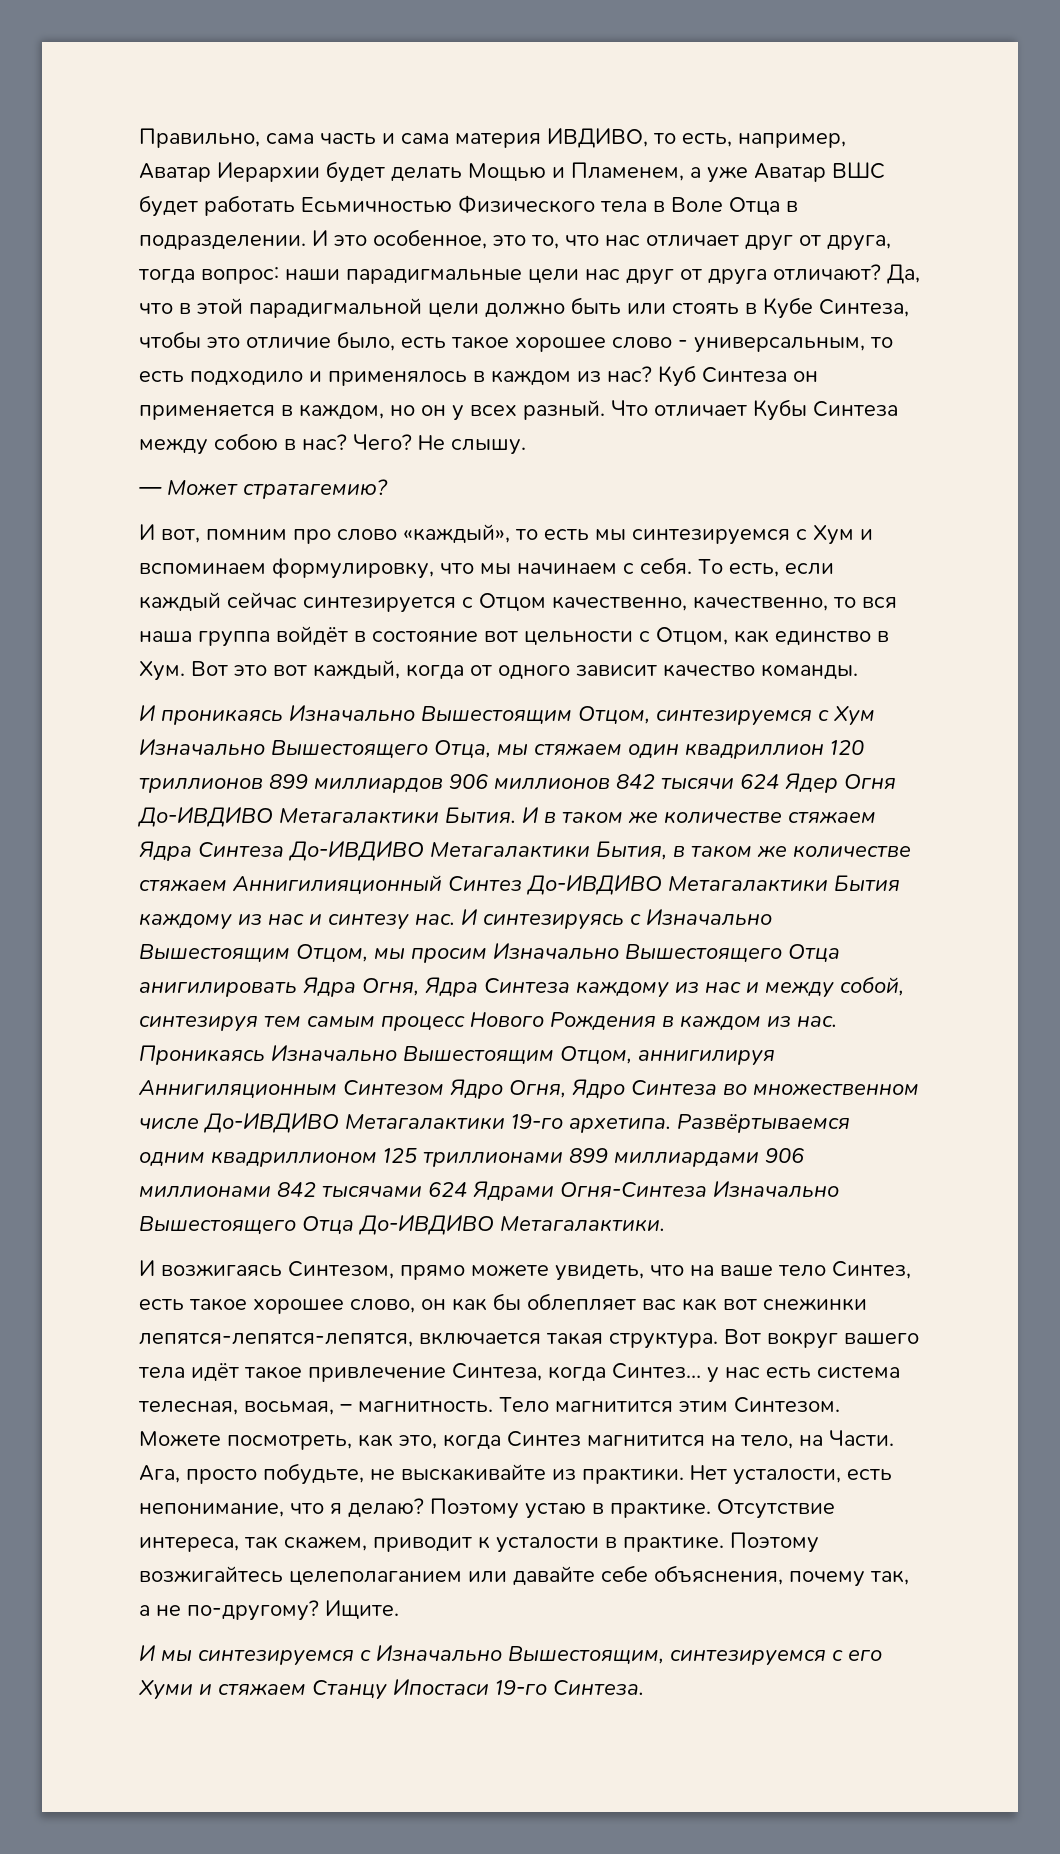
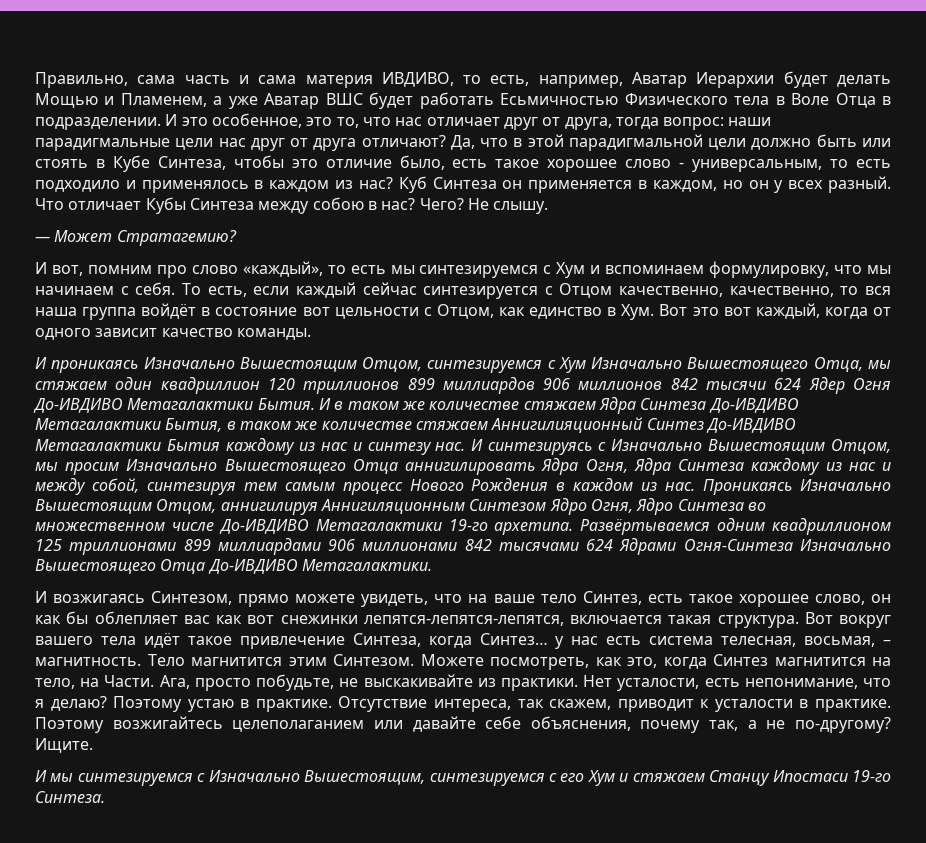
[243,479,388,499] стратагемию? -> [116,230,237,246] Стратагемию?
[139,982,297,997] анигилировать -> [405,462,536,475] аннигилировать
[138,1680,193,1700] Хуми -> [587,770,615,786] Хум

